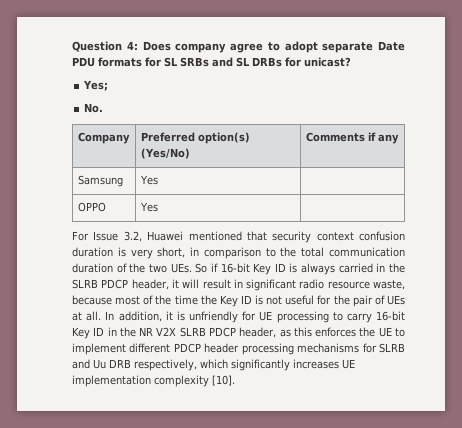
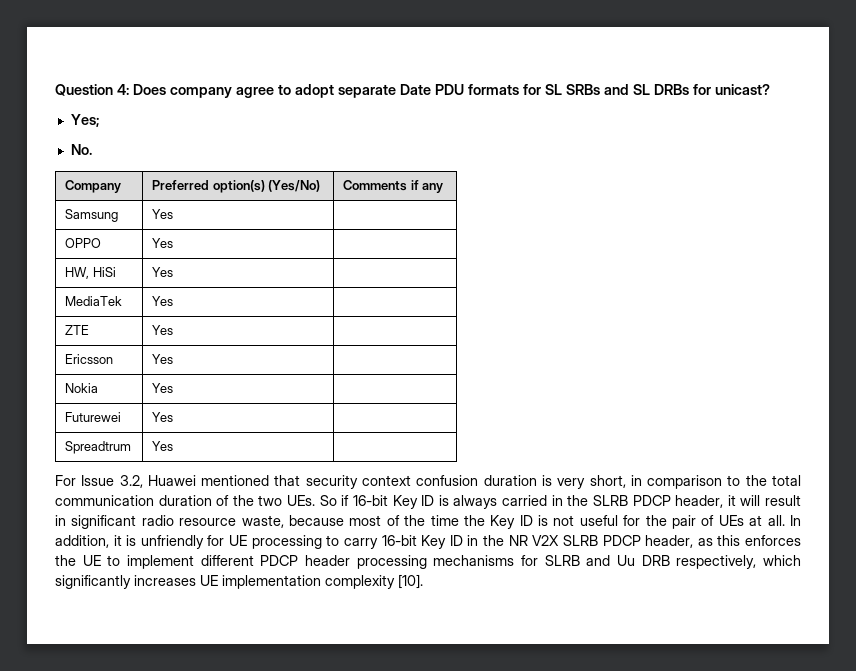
(158, 207) none -> [65,267,116,279] [152,267,174,277] [65,296,123,306] [152,296,174,306] [65,325,90,335] [152,325,174,335] [65,354,114,364] [152,354,174,364] [65,383,99,393] [152,383,174,393] [65,412,122,422] [152,412,174,422] [65,441,132,454] [152,441,174,451] // HW, HiSi | Yes | // MediaTek | Yes | // ZTE | Yes | // Ericsson | Yes | // Nokia | Yes | // Futurewei | Yes | // Spreadtrum | Yes |

